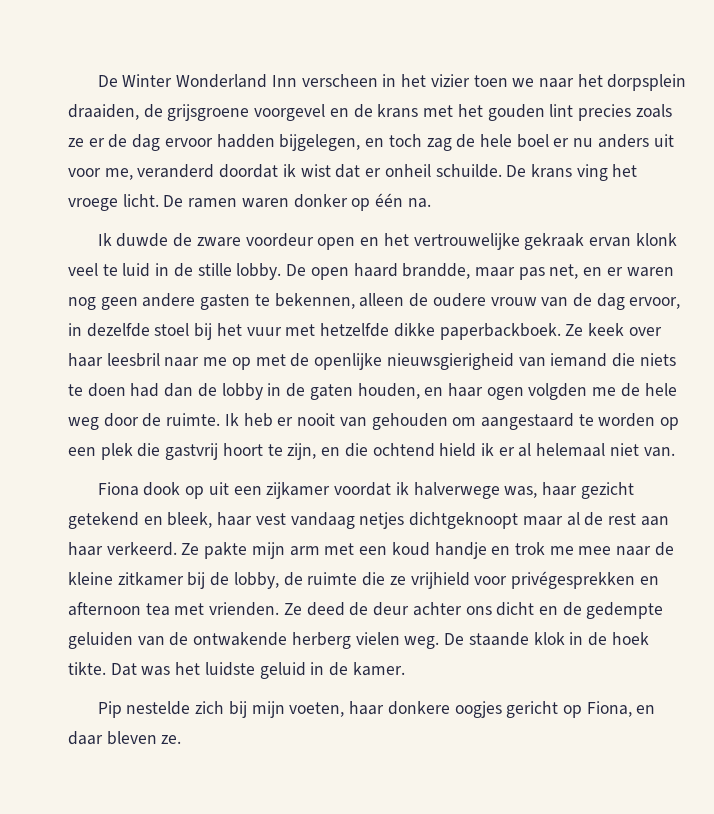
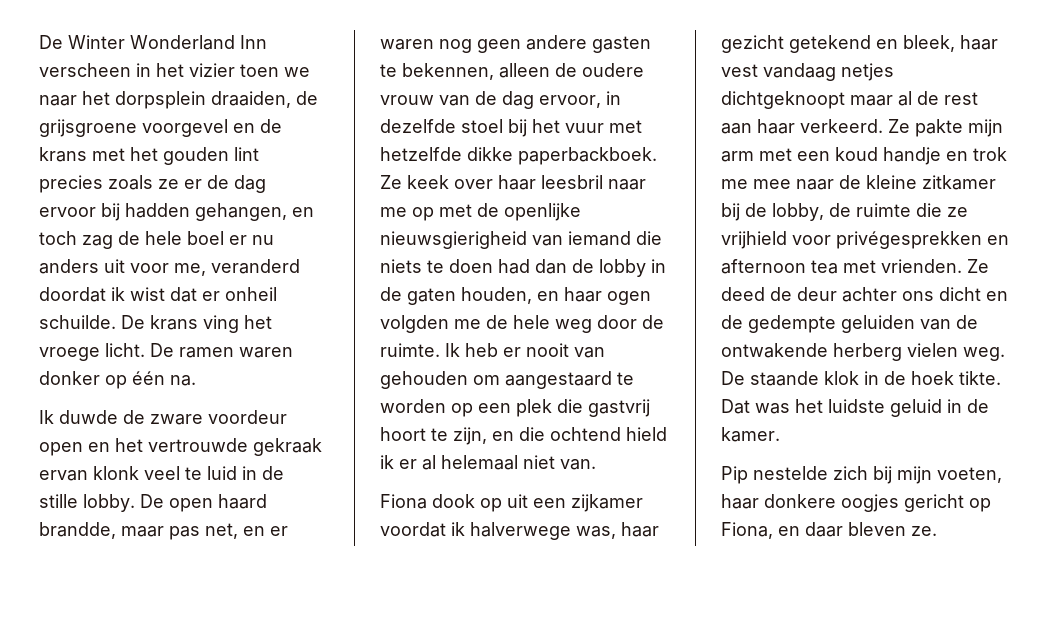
[216,134,361,151] hadden bijgelegen, -> [101,203,287,221] bij hadden gehangen,
[413,233,520,250] vertrouwelijke -> [148,438,248,452] vertrouwde

